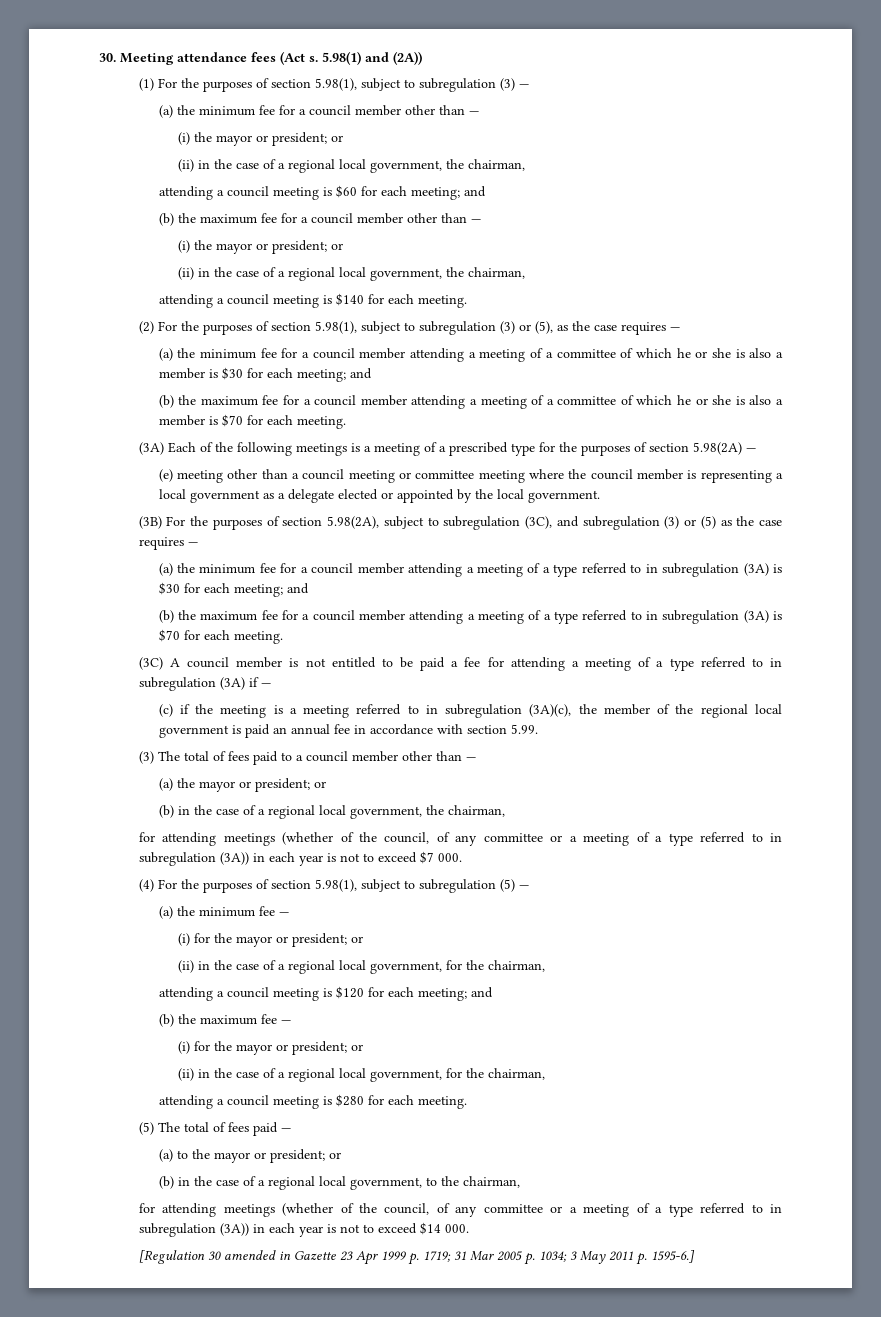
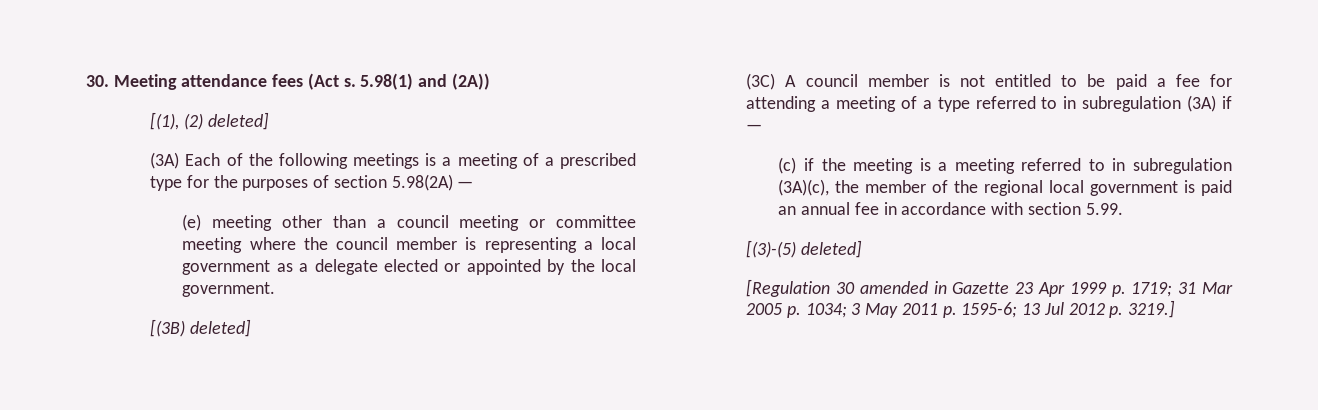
[138,78,529,92] [158,105,479,118] [178,132,344,146] [178,159,526,173] [158,185,486,200] [158,213,481,226] [178,240,344,254] [178,267,526,281] [158,293,467,308] [138,321,680,335] [158,348,784,362] [158,367,372,382] [158,395,784,409] [158,414,346,429] (1) For the purposes of section 5.98(1), subject to subregulation (3) — // (a) the minimum fee for a council member other than — // (i) the mayor or president; or // (ii) in the case of a regional local government, the chairman, // attending a council meeting is $60 for each meeting; and // (b) the maximum fee for a council member other than — // (i) the mayor or president; or // (ii) in the case of a regional local government, the chairman, // attending a council meeting is $140 for each meeting. // (2) For the purposes of section 5.98(1), subject to subregulation (3) or (5), as the case requires — // (a) the minimum fee for a council member attending a meeting of a committee of which he or she is also a member is $30 for each meeting; and // (b) the maximum fee for a council member attending a meeting of a committee of which he or she is also a member is $70 for each meeting. -> [150,112,269,130] [(1), (2) deleted]
[138,516,783,530] [138,537,198,550] [158,563,783,577] [158,582,309,597] [158,610,782,624] [158,629,283,644] (3B) For the purposes of section 5.98(2A), subject to subregulation (3C), and subregulation (3) or (5) as the case requires — // (a) the minimum fee for a council member attending a meeting of a type referred to in subregulation (3A) is $30 for each meeting; and // (b) the maximum fee for a council member attending a meeting of a type referred to in subregulation (3A) is $70 for each meeting. -> [150,319,252,337] [(3B) deleted]
[138,751,476,765] [158,778,326,792] [158,805,505,819] [138,832,782,846] [138,851,462,866] [138,879,529,893] [158,906,289,919] [178,933,364,947] [178,960,546,974] [158,986,493,1001] [158,1014,291,1027] [178,1041,364,1055] [178,1068,546,1082] [158,1094,467,1109] [138,1122,291,1136] [158,1149,341,1163] [158,1176,520,1190] [138,1203,782,1217] [138,1222,469,1237] (3) The total of fees paid to a council member other than — // (a) the mayor or president; or // (b) in the case of a regional local government, the chairman, // for attending meetings (whether of the council, of any committee or a meeting of a type referred to in subregulation (3A)) in each year is not to exceed $7 000. // (4) For the purposes of section 5.98(1), subject to subregulation (5) — // (a) the minimum fee — // (i) for the mayor or president; or // (ii) in the case of a regional local government, for the chairman, // attending a council meeting is $120 for each meeting; and // (b) the maximum fee — // (i) for the mayor or president; or // (ii) in the case of a regional local government, for the chairman, // attending a council meeting is $280 for each meeting. // (5) The total of fees paid — // (a) to the mayor or president; or // (b) in the case of a regional local government, to the chairman, // for attending meetings (whether of the council, of any committee or a meeting of a type referred to in subregulation (3A)) in each year is not to exceed $14 000. -> [746,240,863,258] [(3)-(5) deleted]
[650,1250,695,1263] 1595-6.] -> [961,300,1175,318] 1595-6; 13 Jul 2012 p. 3219.]

